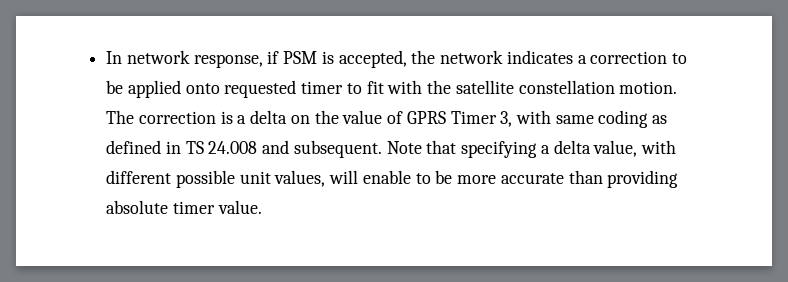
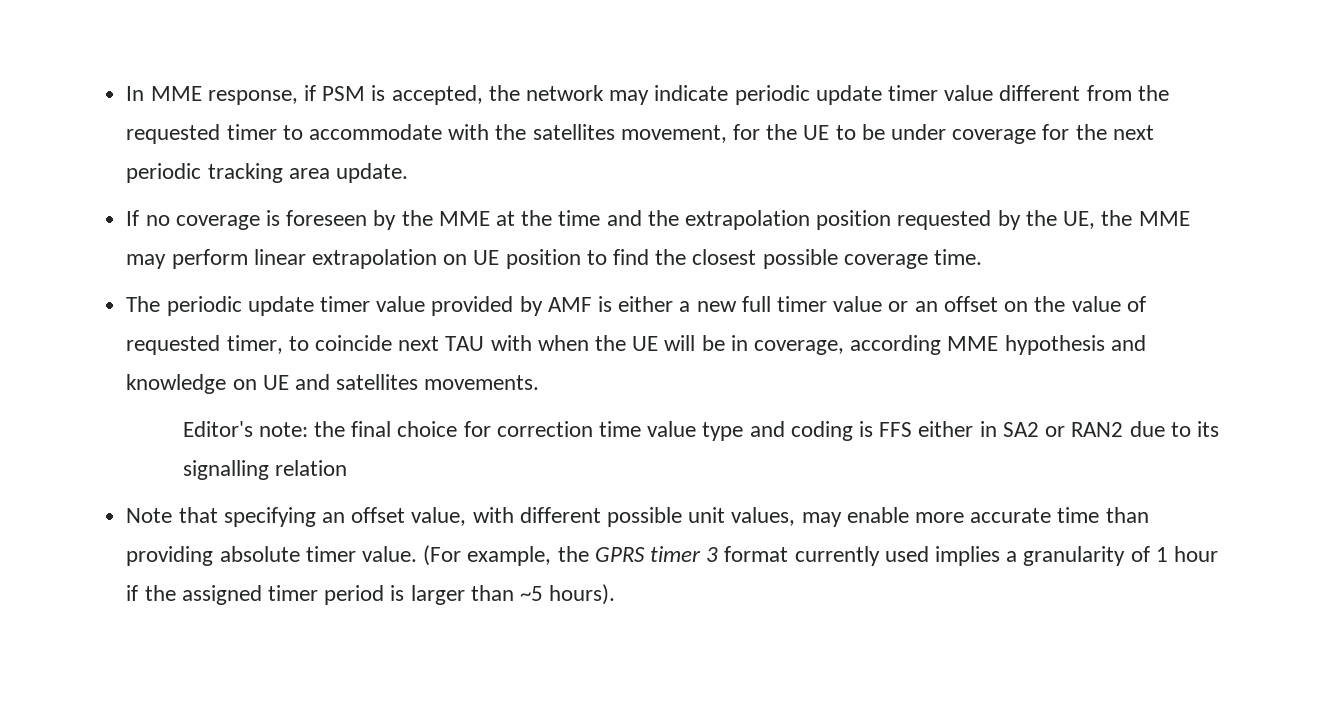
[126,50,190,64] network -> [150,86,202,101] MME
[506,50,687,64] [106,80,220,98] indicates a correction to be applied onto -> [609,85,1169,105] may indicate periodic update timer value different from the
[366,81,384,94] fit -> [308,124,442,140] accommodate
[455,80,678,94] [106,110,668,128] [106,140,382,158] satellite constellation motion. The correction is a delta on the value of GPRS Timer 3, with same coding as defined in TS 24.008 and subsequent. -> [532,124,1154,144] [126,163,408,183] [126,210,1190,230] [126,249,983,269] [126,296,1146,316] [126,335,1146,355] [126,374,540,394] [182,421,1219,441] [182,460,347,480] satellites movement, for the UE to be under coverage for the next periodic tracking area update. // If no coverage is foreseen by the MME at the time and the extrapolation position requested by the UE, the MME may perform linear extrapolation on UE position to find the closest possible coverage time. // The periodic update timer value provided by AMF is either a new full timer value or an offset on the value of requested timer, to coincide next TAU with when the UE will be in coverage, according MME hypothesis and knowledge on UE and satellites movements. // Editor's note: the final choice for correction time value type and coding is FFS either in SA2 or RAN2 due to its signalling relation //
[540,140,591,154] a delta -> [321,507,406,523] an offset
[329,170,453,184] will enable to be -> [801,507,909,527] may enable
(564, 178) none -> [1057,507,1100,523] time
(262, 207) none -> [423,545,1219,566] [126,584,616,605] (For example, the GPRS timer 3 format currently used implies a granularity of 1 hour if the assigned timer period is larger than ~5 hours).

